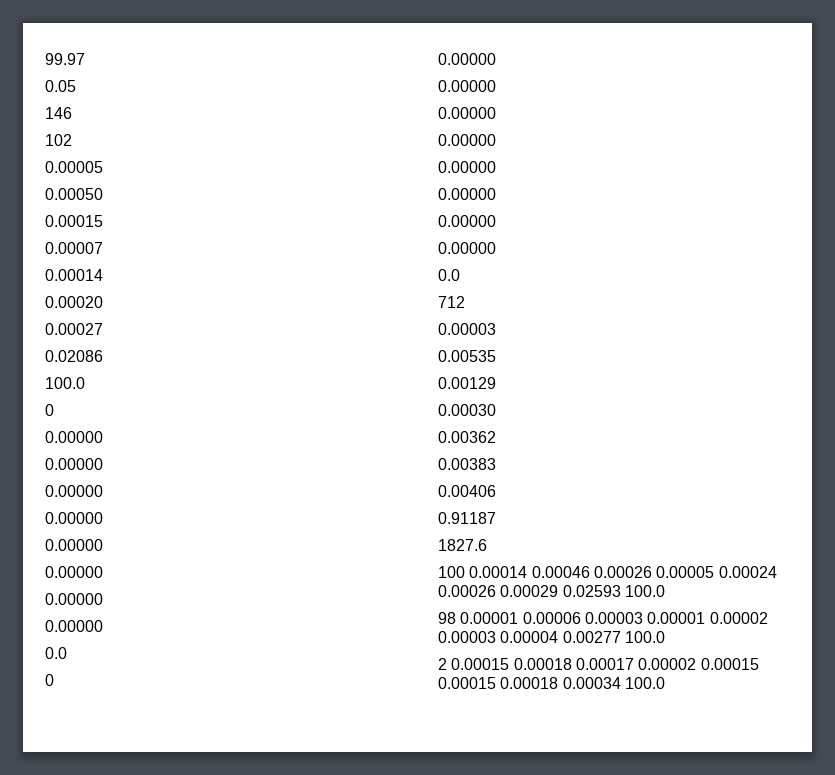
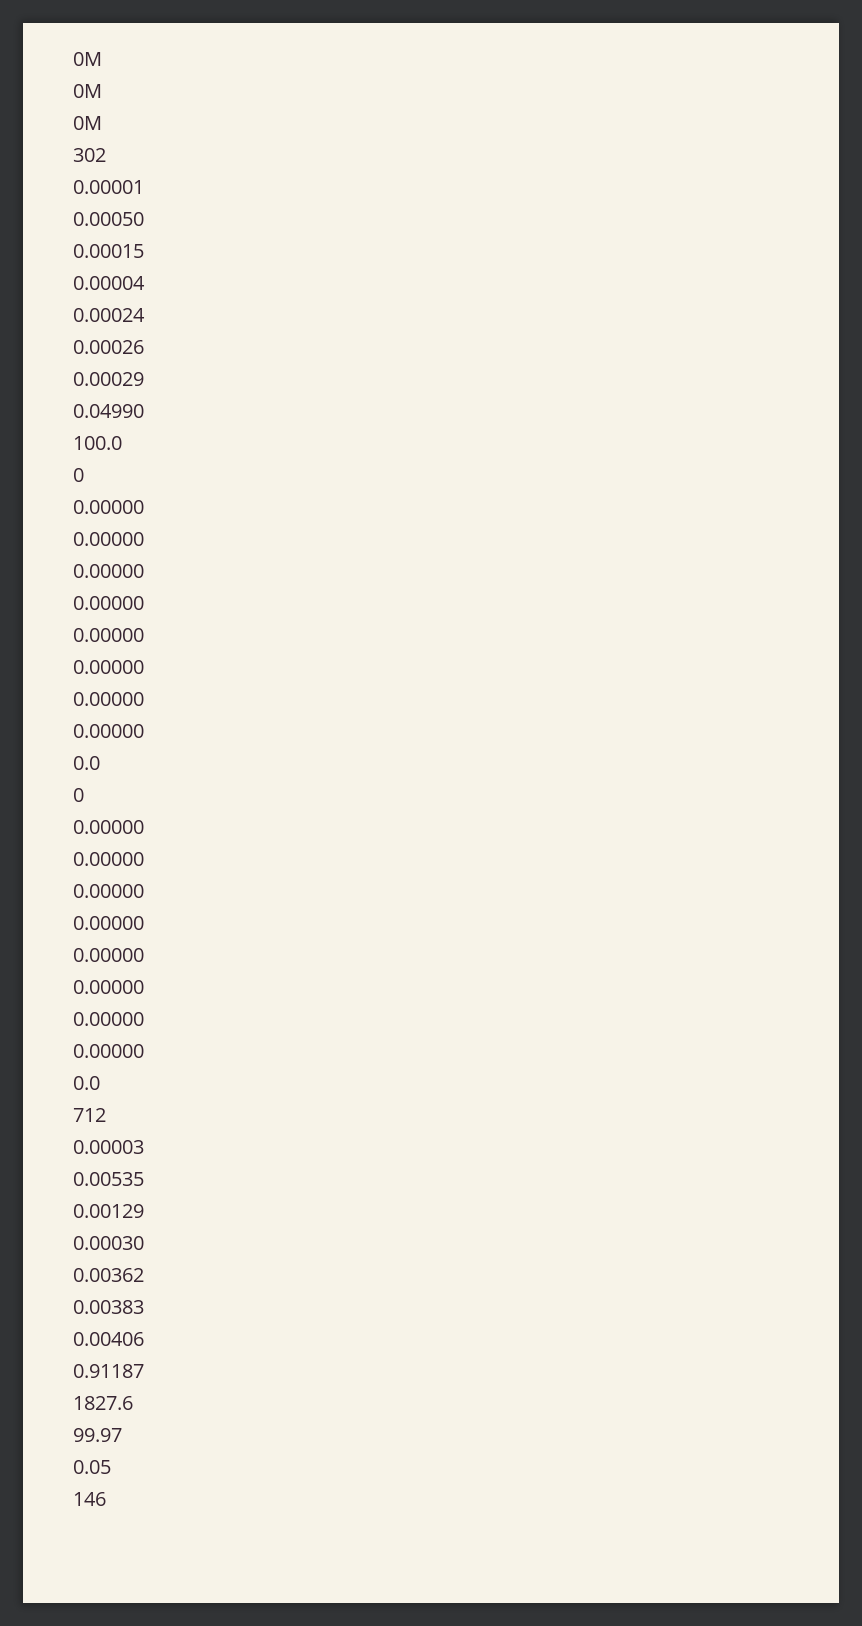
[45,53,85,65] [45,80,76,92] [45,107,72,119] [45,134,72,146] [45,161,103,173] [45,188,103,200] [45,215,103,227] [45,242,103,254] [45,269,103,281] [45,296,103,308] [45,323,103,335] [45,350,103,362] 99.97 // 0.05 // 146 // 102 // 0.00005 // 0.00050 // 0.00015 // 0.00007 // 0.00014 // 0.00020 // 0.00027 // 0.02086 -> [73,52,102,66] [73,84,102,98] [73,116,102,130] [73,148,106,162] [73,180,144,194] [73,212,144,226] [73,244,144,258] [73,276,145,290] [73,308,145,322] [73,340,144,354] [73,372,144,386] [73,404,144,418] 0M // 0M // 0M // 302 // 0.00001 // 0.00050 // 0.00015 // 0.00004 // 0.00024 // 0.00026 // 0.00029 // 0.04990
[438,566,777,578] [438,585,665,597] [438,612,768,624] [438,631,665,643] [438,658,759,670] [438,677,665,689] 100 0.00014 0.00046 0.00026 0.00005 0.00024 0.00026 0.00029 0.02593 100.0 // 98 0.00001 0.00006 0.00003 0.00001 0.00002 0.00003 0.00004 0.00277 100.0 // 2 0.00015 0.00018 0.00017 0.00002 0.00015 0.00015 0.00018 0.00034 100.0 -> [73,1428,122,1442] [73,1460,111,1474] [73,1492,106,1506] 99.97 // 0.05 // 146

